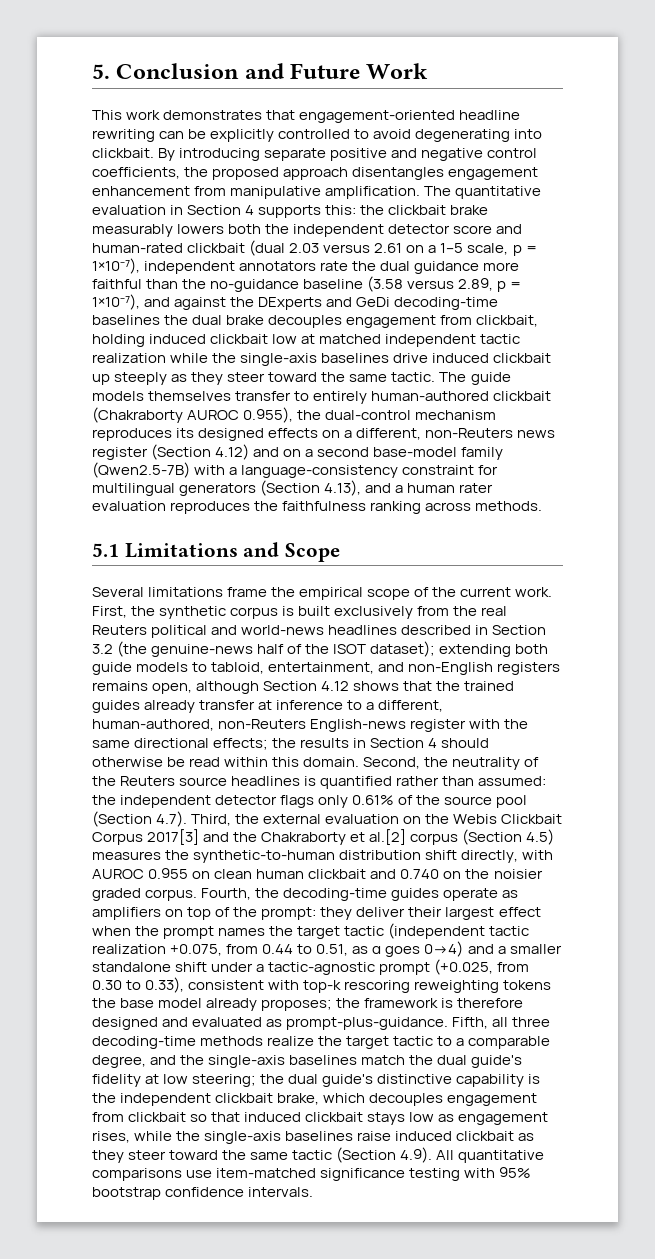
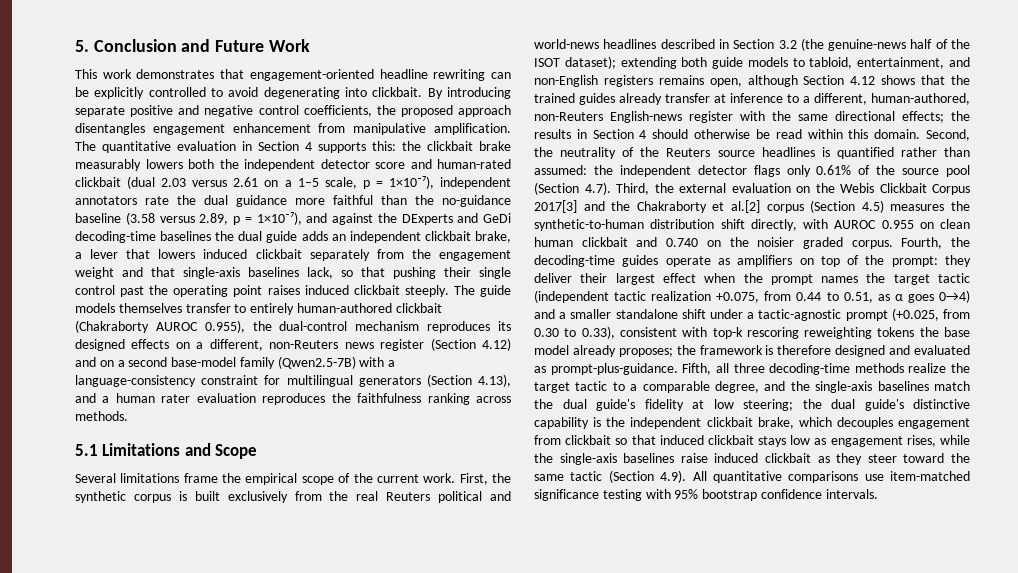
[226,315,539,328] [92,334,521,347] [92,353,552,366] [92,372,436,385] brake decouples engagement from clickbait, holding induced clickbait low at matched independent tactic realization while the single-axis baselines drive induced clickbait up steeply as they steer toward the same tactic. -> [266,231,511,243] [75,249,511,261] [75,267,511,279] [75,285,449,297] guide adds an independent clickbait brake, a lever that lowers induced clickbait separately from the engagement weight and that single-axis baselines lack, so that pushing their single control past the operating point raises induced clickbait steeply.

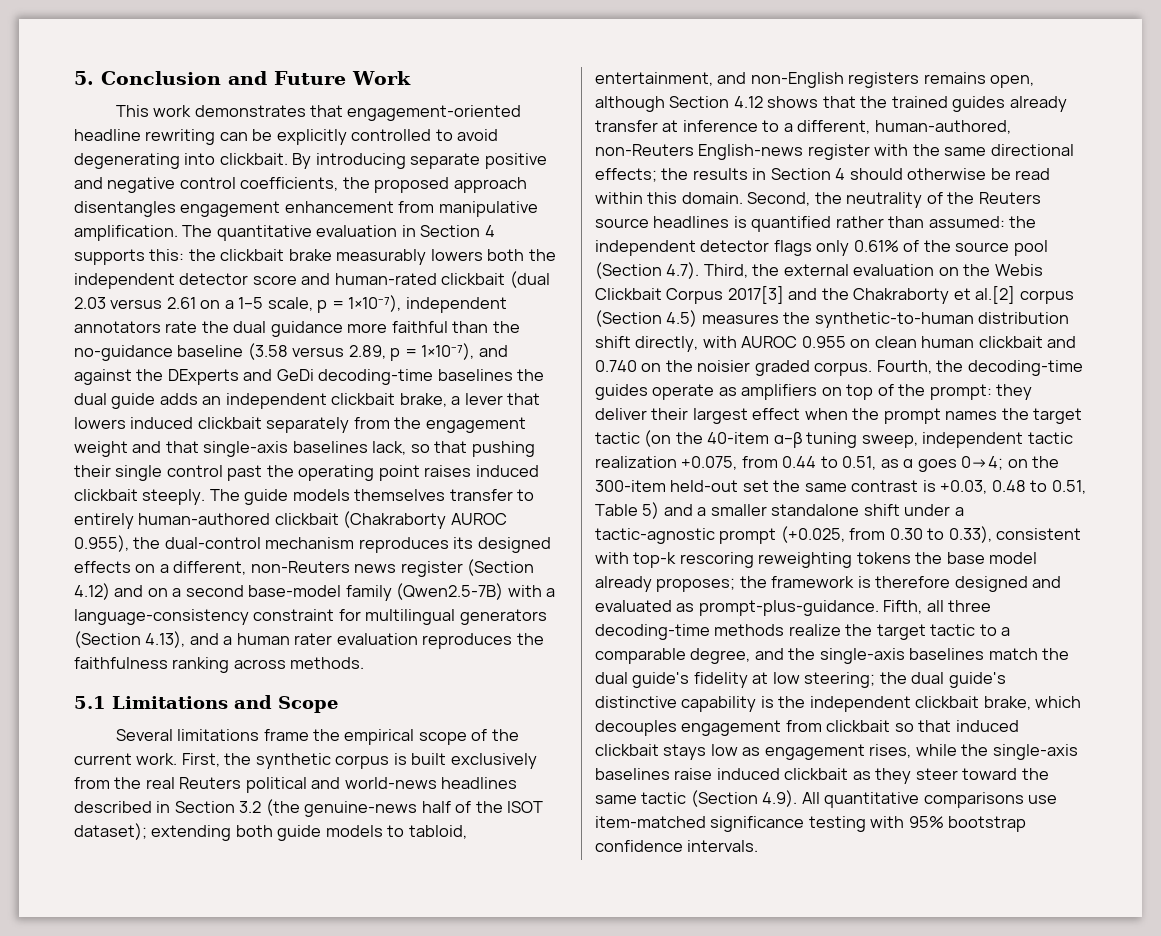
[534,290,609,303] (independent -> [644,430,1024,448] (on the 40-item α–β tuning sweep, independent
[938,290,970,303] 0→4) -> [961,456,1060,470] [595,480,1086,494] [595,502,660,519] 0→4; on the 300-item held-out set the same contrast is +0.03, 0.48 to 0.51, Table 5)

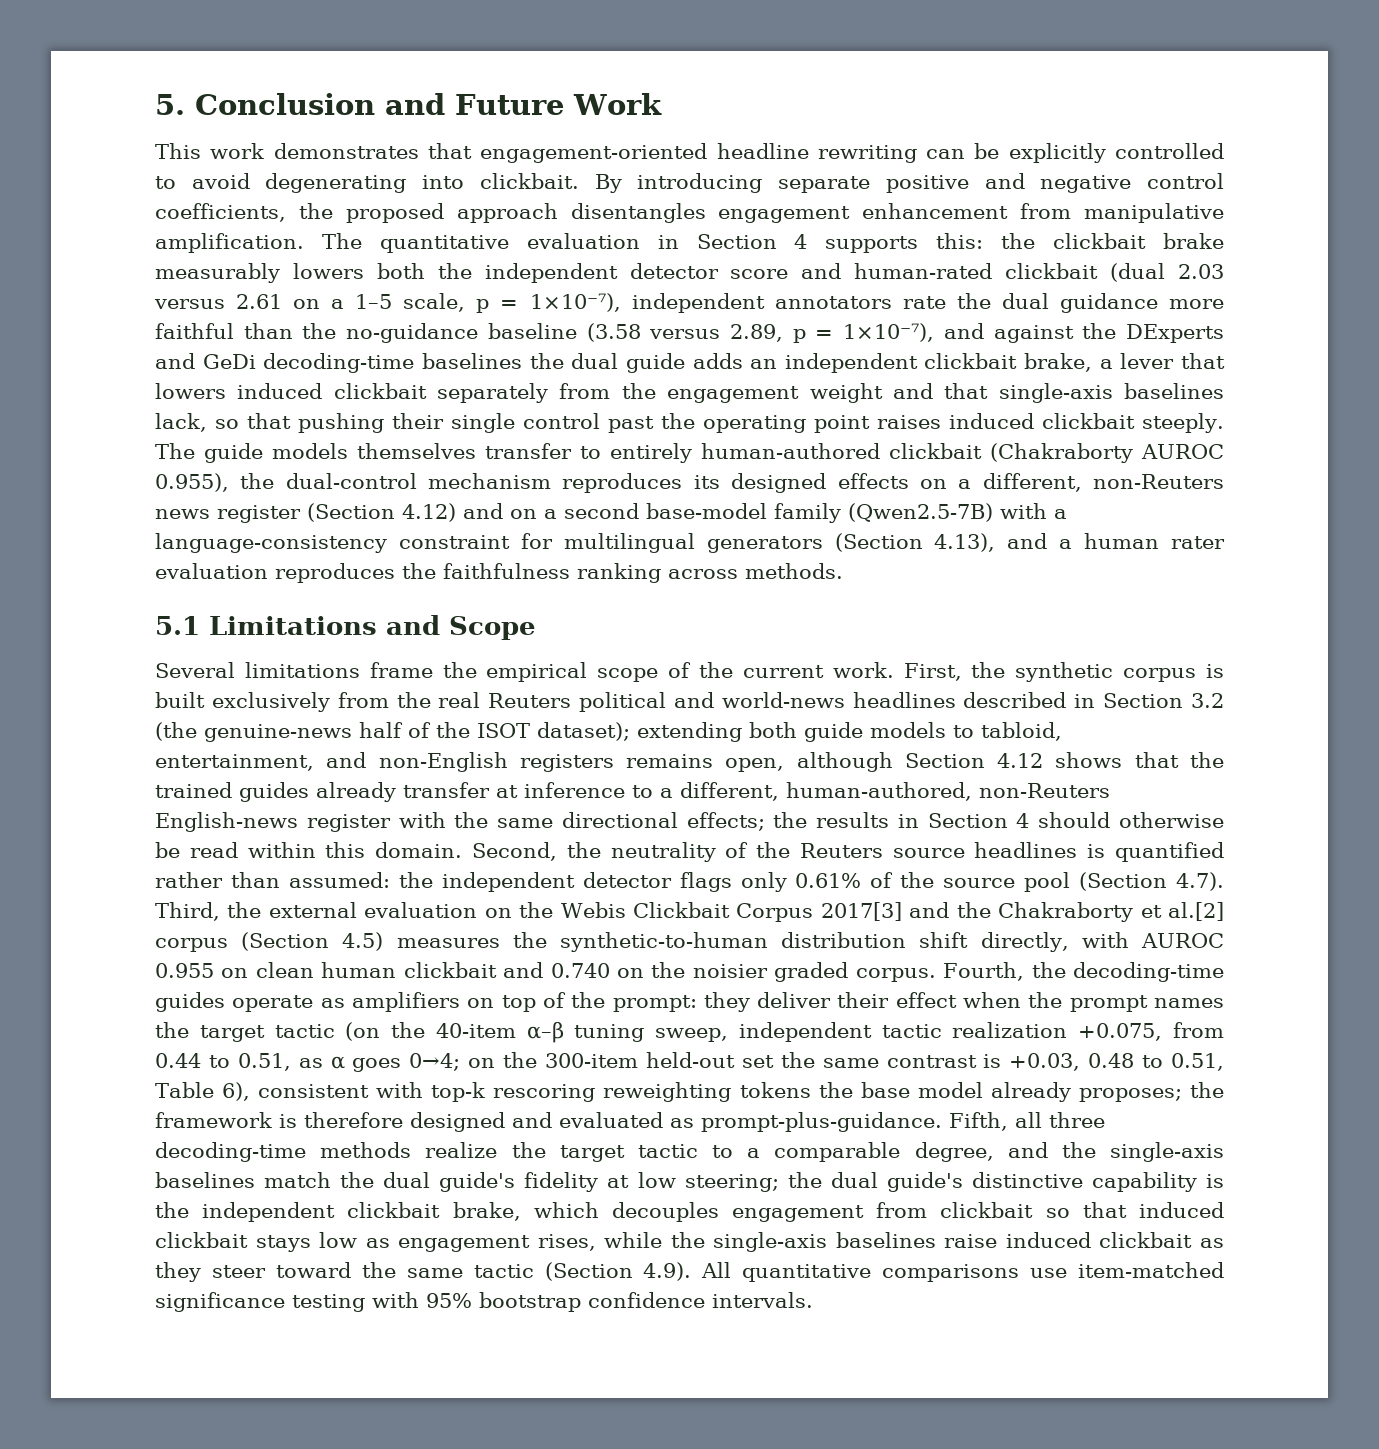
[692,408,748,424] largest -> (890, 1000) none
[642,502,964,519] [595,526,992,544] 5) and a smaller standalone shift under a tactic-agnostic prompt (+0.025, from 0.30 to 0.33), -> [222,1082,251,1101] 6),

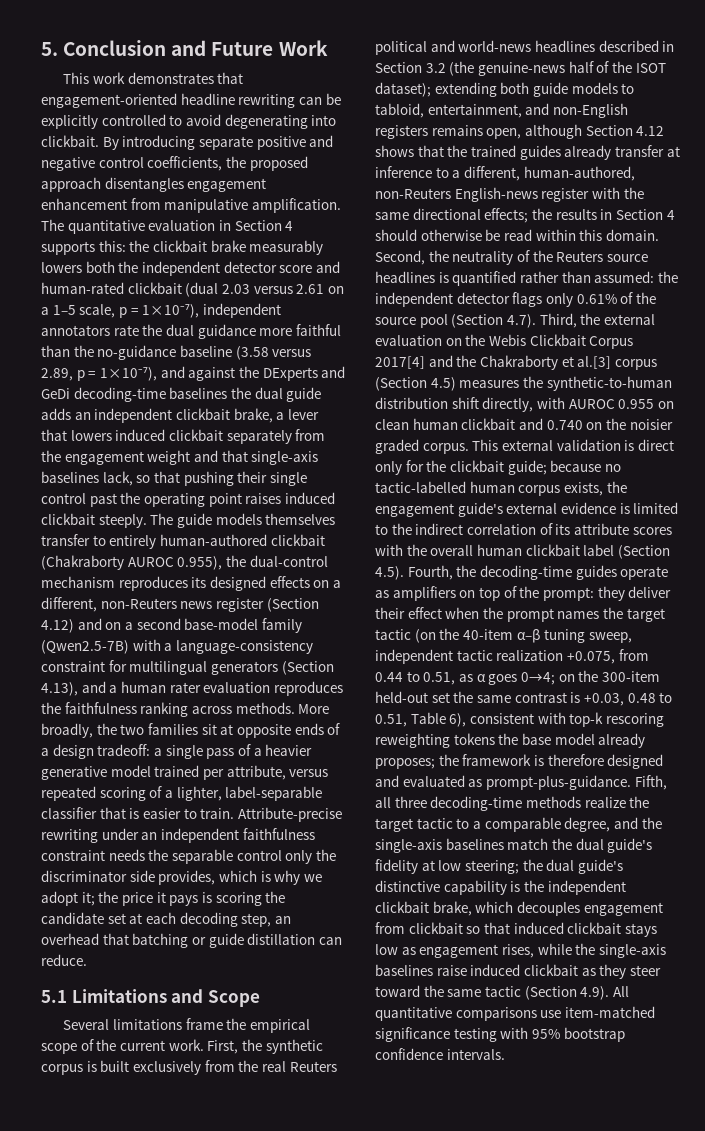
(843, 571) none -> [298,704,330,714] [41,723,341,738] [41,744,313,759] [41,765,329,780] [41,786,323,801] [41,807,342,822] [41,828,315,843] [41,849,336,864] [41,870,322,885] [41,891,286,906] [41,912,291,927] [41,933,342,948] [41,954,87,966] More broadly, the two families sit at opposite ends of a design tradeoff: a single pass of a heavier generative model trained per attribute, versus repeated scoring of a lighter, label-separable classifier that is easier to train. Attribute-precise rewriting under an independent faithfulness constraint needs the separable control only the discriminator side provides, which is why we adopt it; the price it pays is scoring the candidate set at each decoding step, an overhead that batching or guide distillation can reduce.
[820,902,902,921] 2017[3] -> [375,356,425,369] 2017[4]
[1168,902,1224,921] al.[2] -> [577,356,612,369] al.[3]
(936, 975) none -> [472,439,674,451] [375,460,621,475] [375,481,627,496] [375,502,679,517] [375,523,672,535] [375,544,670,559] [375,566,404,580] This external validation is direct only for the clickbait guide; because no tactic-labelled human corpus exists, the engagement guide's external evidence is limited to the indirect correlation of its attribute scores with the overall human clickbait label (Section 4.5).

